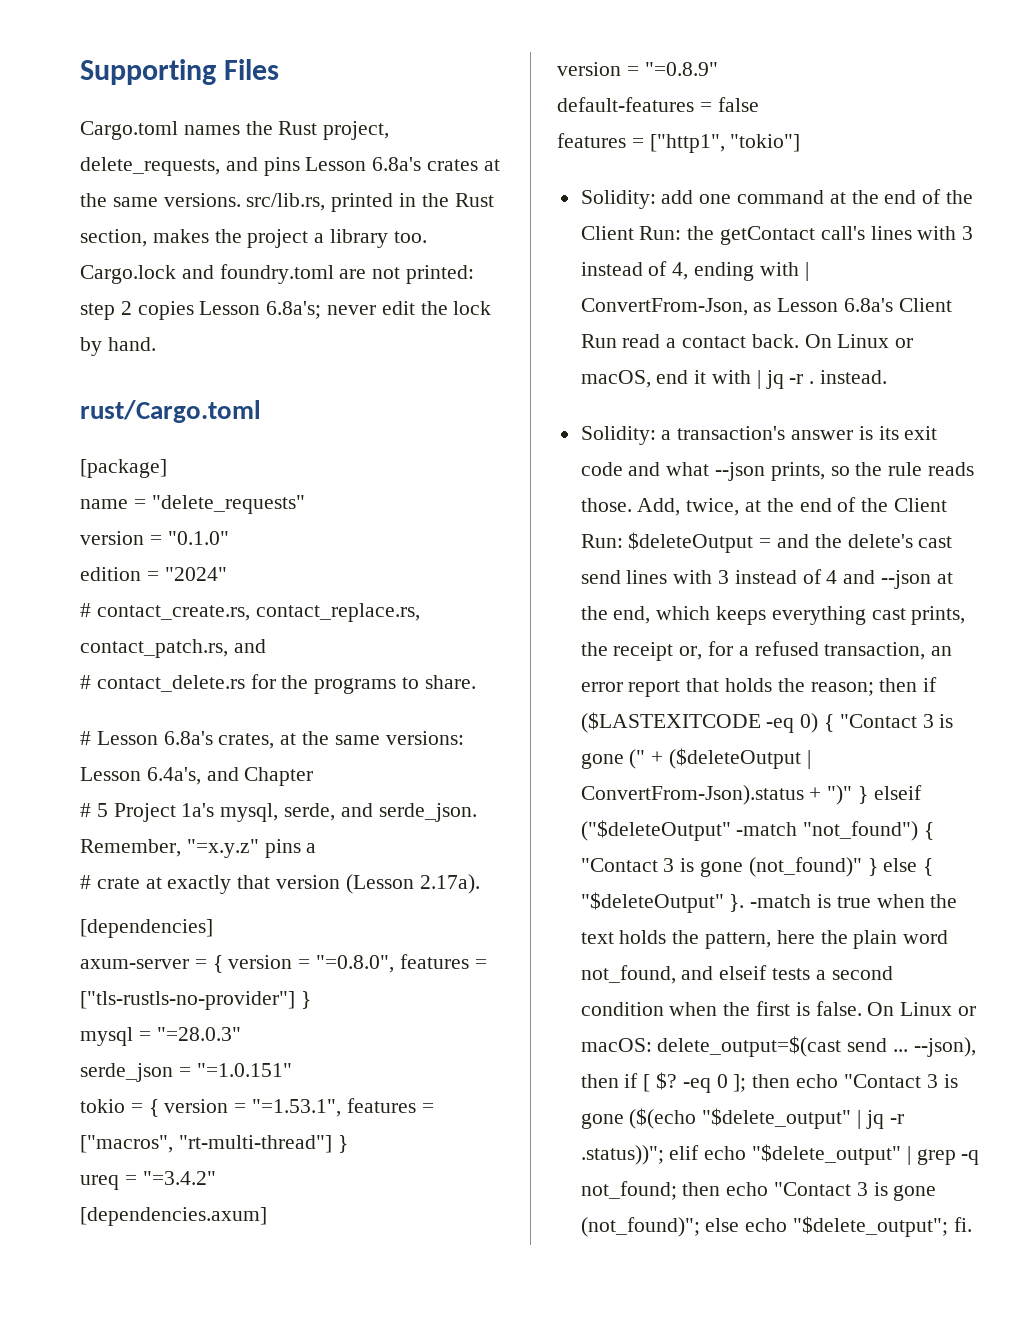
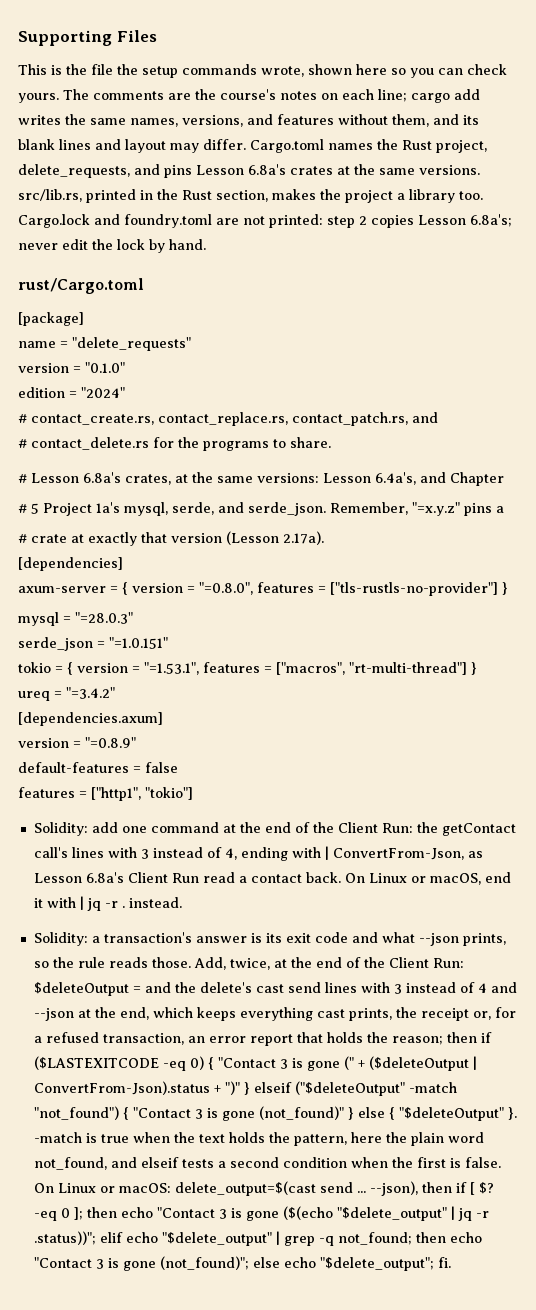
(280, 69) none -> [18,64,507,78] [18,89,480,103] [18,114,479,127] [18,139,246,153] This is the file the setup commands wrote, shown here so you can check yours. The comments are the course's notes on each line; cargo add writes the same names, versions, and features without them, and its blank lines and layout may differ.

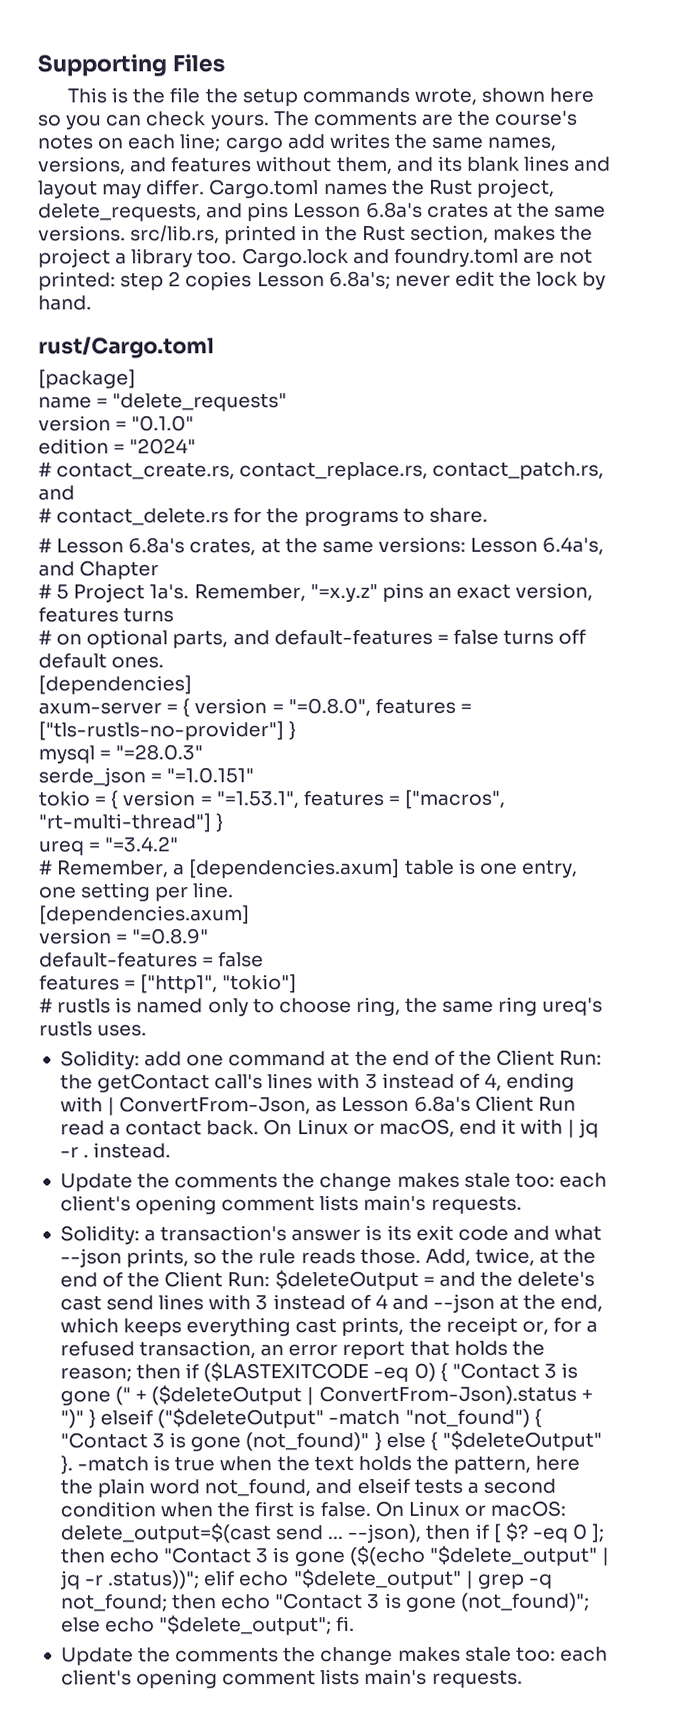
[96,502,504,516] [18,531,324,546] 1a's mysql, serde, and serde_json. Remember, "=x.y.z" pins a // # crate at exactly that version (Lesson 2.17a). -> [149,582,594,603] [38,607,175,623] [38,629,587,649] [38,653,165,669] 1a's. Remember, "=x.y.z" pins an exact version, features turns // # on optional parts, and default-features = false turns off default ones.
(115, 693) none -> [38,858,578,879] [39,882,235,902] // # Remember, a [dependencies.axum] table is one entry, one setting per line.
(193, 793) none -> [39,996,604,1017] [39,1021,148,1037] // # rustls is named only to choose ring, the same ring ureq's rustls uses.
(182, 902) none -> [59,1172,607,1192] [59,1194,522,1215] // Update the comments the change makes stale too: each client's opening comment lists main's requests.
(451, 1262) none -> [60,1646,608,1666] [60,1668,523,1689] // Update the comments the change makes stale too: each client's opening comment lists main's requests.

